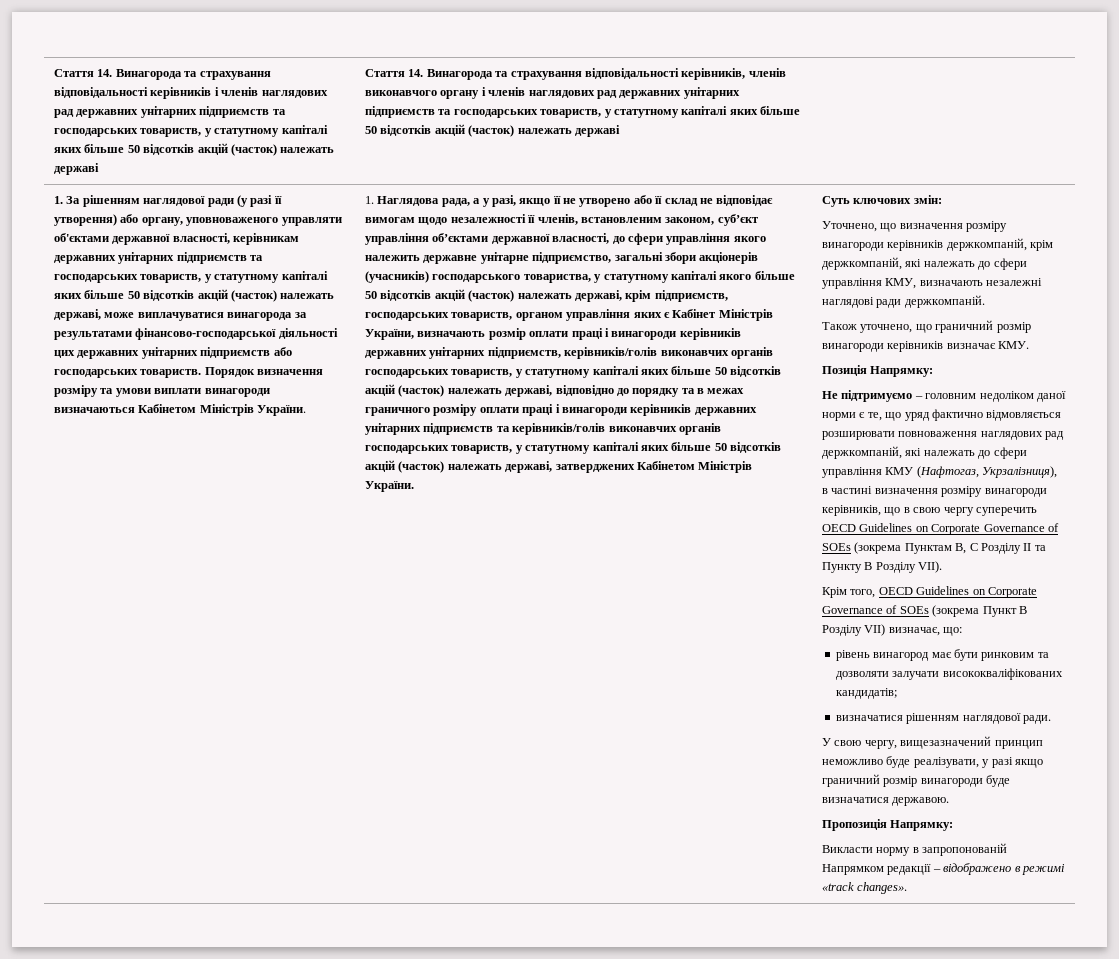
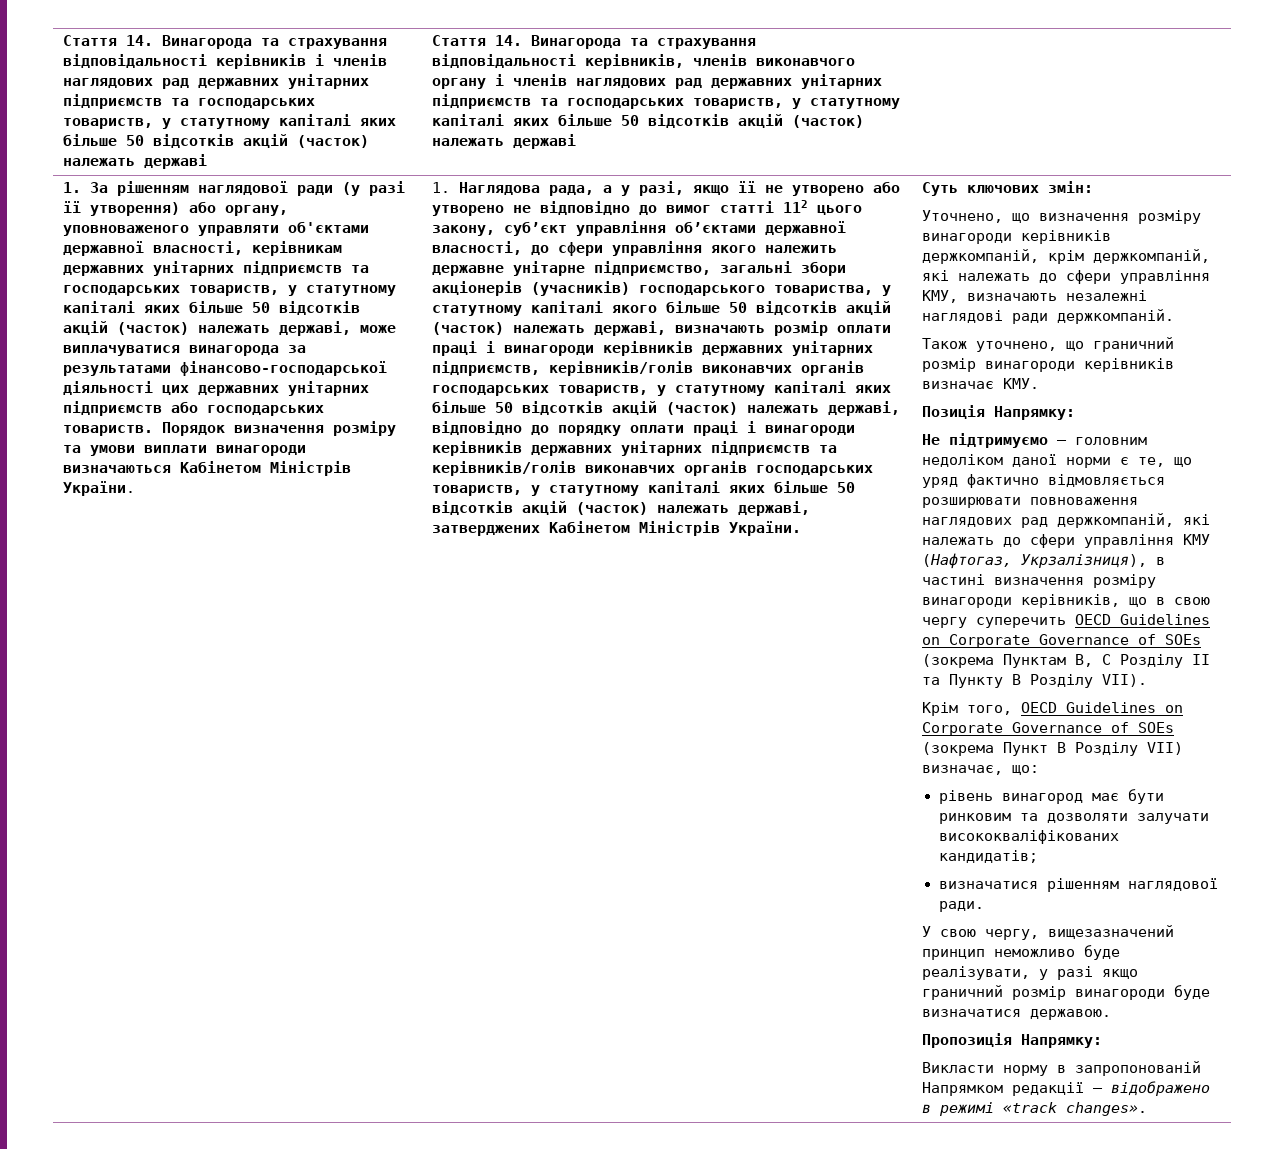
[655,195,774,206] [365,214,715,225] її склад не відповідає вимогам щодо незалежності її членів, встановленим законом, -> [432,200,863,216] [432,225,496,236] утворено не відповідно до вимог статті 112 цього закону,
[625,290,728,302] [365,309,773,321] [365,329,415,340] крім підприємств, господарських товариств, органом управління яких є Кабінет Міністрів України, -> (667, 328) none
[681,388,745,394] [365,404,478,416] та в межах граничного розміру -> (622, 430) none

